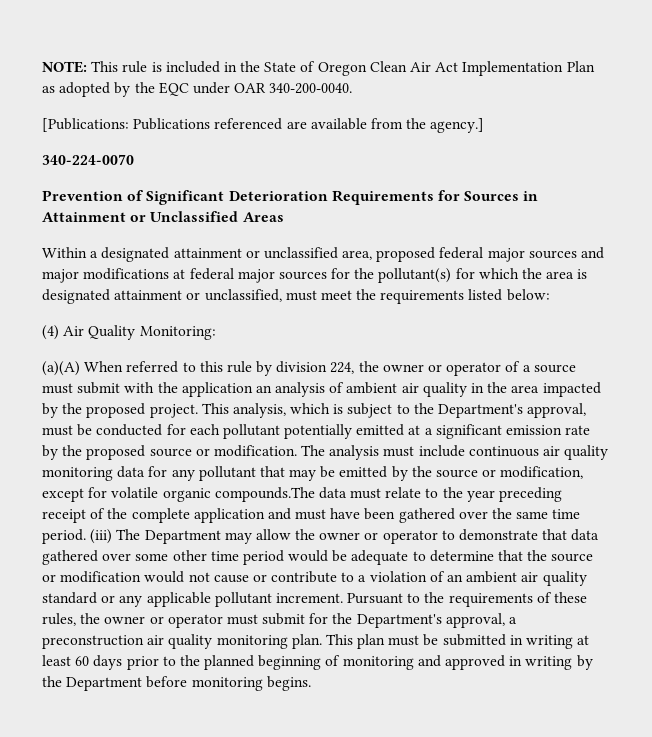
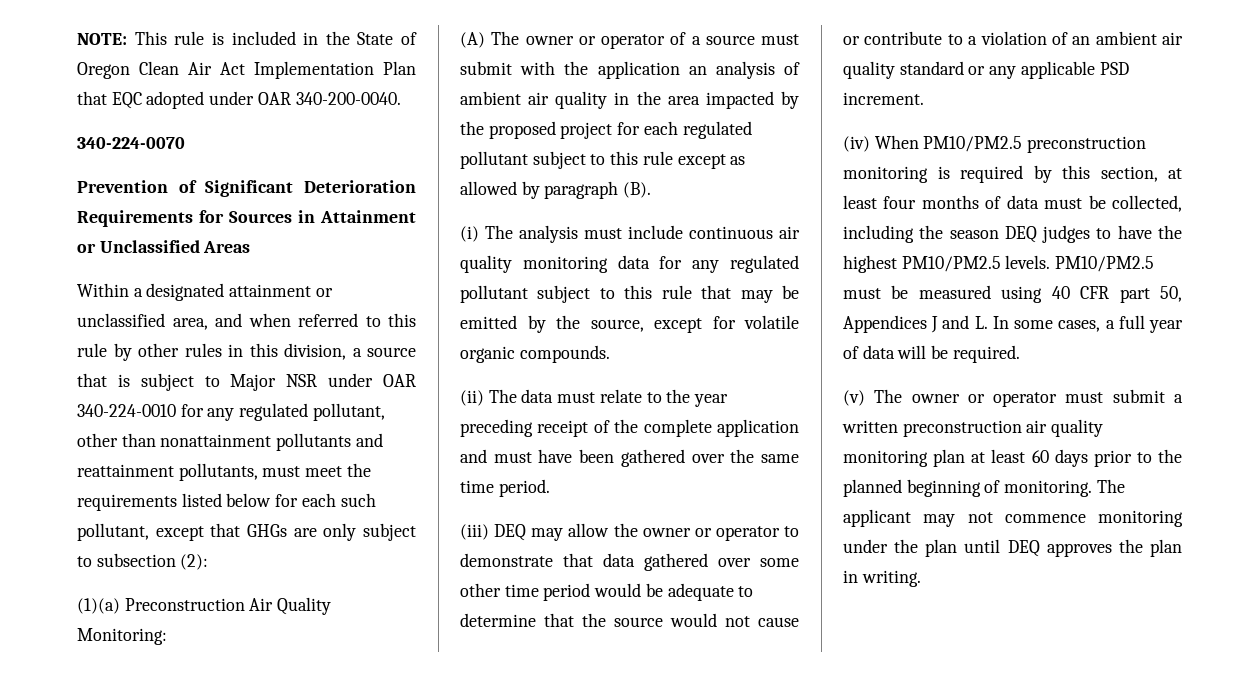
[42,82,353,97] [42,118,485,133] as adopted by the EQC under OAR 340-200-0040. // [Publications: Publications referenced are available from the agency.] -> [77,91,401,109] that EQC adopted under OAR 340-200-0040.
[376,247,605,262] [42,268,588,283] [42,289,282,304] proposed federal major sources and major modifications at federal major sources for the pollutant(s) for which the area is designated attainment or unclassified, -> [215,313,416,327] [77,343,416,361] [77,373,416,391] [77,403,385,421] [77,433,383,451] [77,463,258,481] and when referred to this rule by other rules in this division, a source that is subject to Major NSR under OAR 340-224-0010 for any regulated pollutant, other than nonattainment pollutants and reattainment pollutants,
[506,289,550,301] [42,325,216,340] [42,361,379,376] below: // (4) Air Quality Monitoring: // (a)(A) When referred to this rule by division 224, the -> [226,493,376,507] [77,523,416,541] [77,553,209,570] [77,597,332,615] [77,628,167,645] [460,31,520,48] below for each such pollutant, except that GHGs are only subject to subsection (2): // (1)(a) Preconstruction Air Quality Monitoring: // (A) The
[149,403,587,418] [42,424,591,439] [42,445,297,460] project. This analysis, which is subject to the Department's approval, must be conducted for each pollutant potentially emitted at a significant emission rate by the proposed source or modification. -> [560,121,752,139] [460,151,746,169] [460,181,652,199] [460,226,479,242] project for each regulated pollutant subject to this rule except as allowed by paragraph (B). // (i)
[198,466,256,481] pollutant -> [730,255,799,273] [460,285,692,303] regulated pollutant subject to this rule
[436,466,584,479] source or modification, -> [590,319,644,332] source,
[214,487,315,502] compounds.The -> [519,345,610,363] [460,389,517,406] compounds. // (ii) The
[90,529,221,544] (iii) The Department -> [460,524,527,541] // (iii) DEQ
[42,571,142,583] or modification -> (663, 622) none
[214,592,272,607] pollutant -> [1099,62,1129,75] PSD
[347,592,588,607] [42,613,101,626] Pursuant to the requirements of these rules, the -> [843,135,1147,153] [843,165,1182,183] [843,195,1182,212] [843,225,1182,243] [843,255,1155,273] [843,285,1182,303] [843,315,1183,333] [843,345,1020,363] [843,389,903,406] // (iv) When PM10/PM2.5 preconstruction monitoring is required by this section, at least four months of data must be collected, including the season DEQ judges to have the highest PM10/PM2.5 levels. PM10/PM2.5 must be measured using 40 CFR part 50, Appendices J and L. In some cases, a full year of data will be required. // (v) The
[309,613,518,628] [42,634,574,649] for the Department's approval, a preconstruction air quality monitoring plan. This plan must be submitted in writing -> [1174,394,1183,403] [842,419,1104,437] [843,449,966,467] a written preconstruction air quality monitoring plan
[342,655,593,670] [42,676,311,691] monitoring and approved in writing by the Department before monitoring begins. -> [1004,479,1125,497] [843,509,1183,527] [843,539,1182,557] [843,570,921,587] monitoring. The applicant may not commence monitoring under the plan until DEQ approves the plan in writing.

